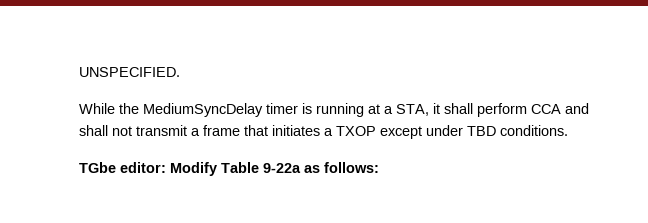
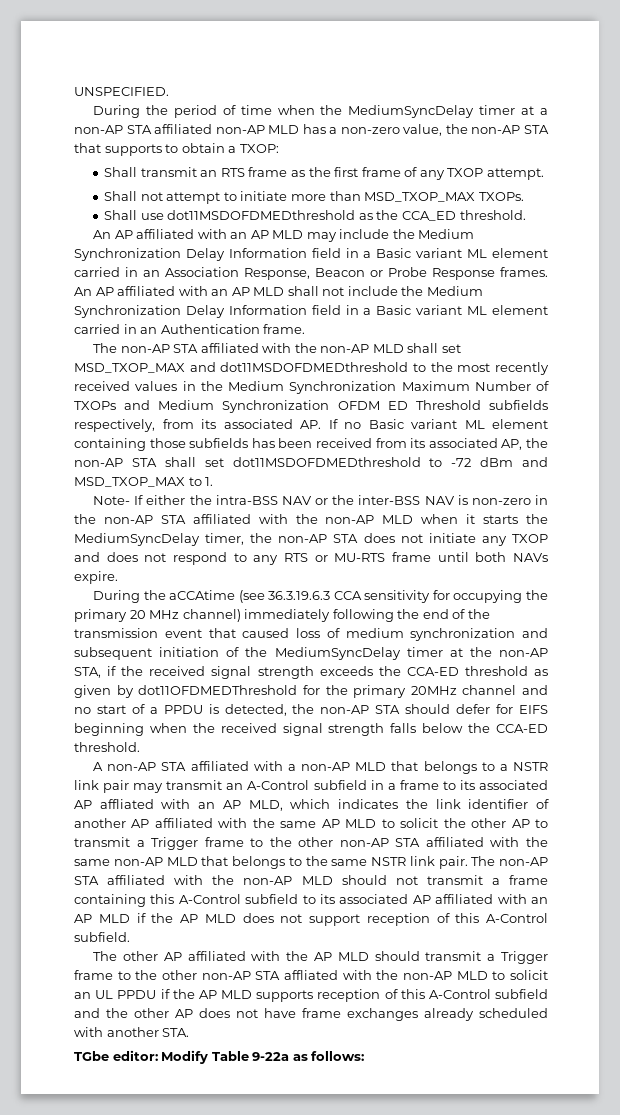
[79,103,589,117] [79,125,568,139] While the MediumSyncDelay timer is running at a STA, it shall perform CCA and shall not transmit a frame that initiates a TXOP except under TBD conditions. -> [93,105,548,118] [74,124,549,136] [74,143,279,156] [104,167,544,180] [104,191,524,204] [104,210,526,221] [93,229,475,242] [74,248,549,261] [74,267,548,280] [74,286,483,296] [74,305,549,318] [74,324,306,334] [93,343,461,353] [74,362,550,375] [74,381,549,394] [74,400,548,413] [74,419,548,432] [74,438,549,451] [74,457,548,467] [74,477,214,487] [93,495,549,505] [74,514,549,524] [74,533,548,546] [74,552,548,565] [74,571,118,584] [93,590,548,603] [74,609,490,622] [74,628,548,641] [74,647,548,660] [74,666,548,679] [74,685,548,698] [74,704,548,716] [74,723,549,736] [74,742,140,752] [93,761,549,774] [74,780,548,793] [74,799,549,811] [74,818,548,828] [74,837,548,850] [74,856,548,869] [74,875,549,885] [74,894,548,907] [74,913,548,926] [74,932,130,942] [93,951,548,964] [74,970,549,980] [74,989,548,1002] [74,1008,548,1021] [74,1027,190,1037] During the period of time when the MediumSyncDelay timer at a non-AP STA affiliated non-AP MLD has a non-zero value, the non-AP STA that supports to obtain a TXOP: // Shall transmit an RTS frame as the first frame of any TXOP attempt. // Shall not attempt to initiate more than MSD_TXOP_MAX TXOPs. // Shall use dot11MSDOFDMEDthreshold as the CCA_ED threshold. // An AP affiliated with an AP MLD may include the Medium Synchronization Delay Information field in a Basic variant ML element carried in an Association Response, Beacon or Probe Response frames. An AP affiliated with an AP MLD shall not include the Medium Synchronization Delay Information field in a Basic variant ML element carried in an Authentication frame. // The non-AP STA affiliated with the non-AP MLD shall set MSD_TXOP_MAX and dot11MSDOFDMEDthreshold to the most recently received values in the Medium Synchronization Maximum Number of TXOPs and Medium Synchronization OFDM ED Threshold subfields respectively, from its associated AP. If no Basic variant ML element containing those subfields has been received from its associated AP, the non-AP STA shall set dot11MSDOFDMEDthreshold to -72 dBm and MSD_TXOP_MAX to 1. // Note- If either the intra-BSS NAV or the inter-BSS NAV is non-zero in the non-AP STA affiliated with the non-AP MLD when it starts the MediumSyncDelay timer, the non-AP STA does not initiate any TXOP and does not respond to any RTS or MU-RTS frame until both NAVs expire. // During the aCCAtime (see 36.3.19.6.3 CCA sensitivity for occupying the primary 20 MHz channel) immediately following the end of the transmission event that caused loss of medium synchronization and subsequent initiation of the MediumSyncDelay timer at the non-AP STA, if the received signal strength exceeds the CCA-ED threshold as given by dot11OFDMEDThreshold for the primary 20MHz channel and no start of a PPDU is detected, the non-AP STA should defer for EIFS beginning when the received signal strength falls below the CCA-ED threshold. // A non-AP STA affiliated with a non-AP MLD that belongs to a NSTR link pair may transmit an A-Control subfield in a frame to its associated AP affliated with an AP MLD, which indicates the link identifier of another AP affiliated with the same AP MLD to solicit the other AP to transmit a Trigger frame to the other non-AP STA affiliated with the same non-AP MLD that belongs to the same NSTR link pair. The non-AP STA affiliated with the non-AP MLD should not transmit a frame containing this A-Control subfield to its associated AP affiliated with an AP MLD if the AP MLD does not support reception of this A-Control subfield. // The other AP affiliated with the AP MLD should transmit a Trigger frame to the other non-AP STA affliated with the non-AP MLD to solicit an UL PPDU if the AP MLD supports reception of this A-Control subfield and the other AP does not have frame exchanges already scheduled with another STA.

